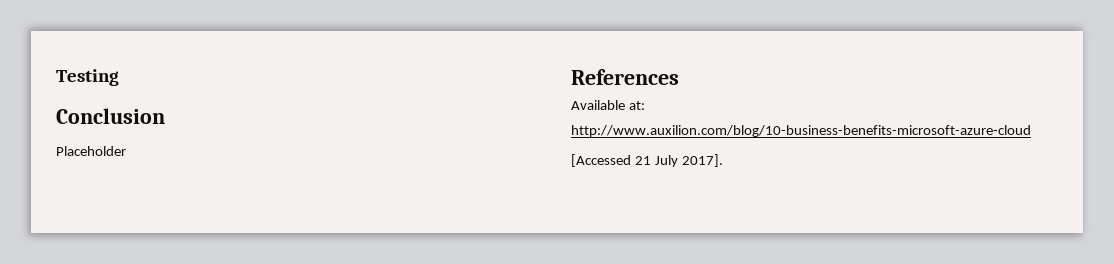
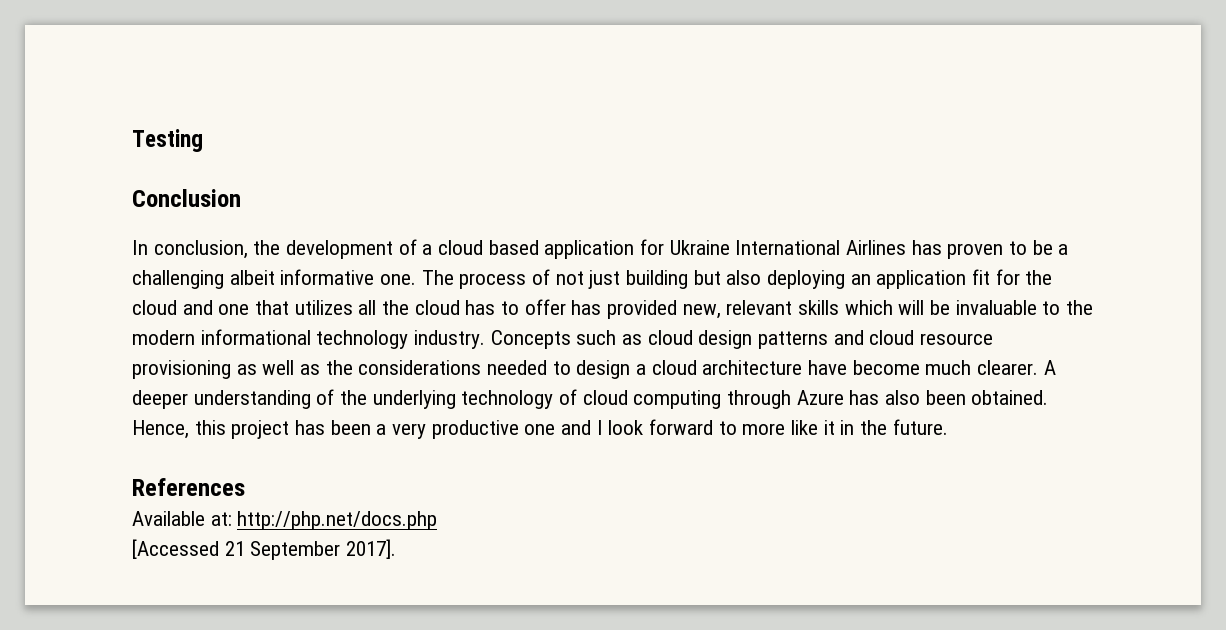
[56,146,126,156] Placeholder -> [132,239,1069,259] [132,269,1053,289] [132,299,1094,319] [132,329,994,349] [132,360,1056,379] [132,389,1049,409] [132,419,948,439] In conclusion, the development of a cloud based application for Ukraine International Airlines has proven to be a challenging albeit informative one. The process of not just building but also deploying an application fit for the cloud and one that utilizes all the cloud has to offer has provided new, relevant skills which will be invaluable to the modern informational technology industry. Concepts such as cloud design patterns and cloud resource provisioning as well as the considerations needed to design a cloud architecture have become much clearer. A deeper understanding of the underlying technology of cloud computing through Azure has also been obtained. Hence, this project has been a very productive one and I look forward to more like it in the future.
[571,125,1031,137] http://www.auxilion.com/blog/10-business-benefits-microsoft-azure-cloud -> [237,511,438,530] http://php.net/docs.php
[654,155,678,167] July -> [250,541,341,560] September

